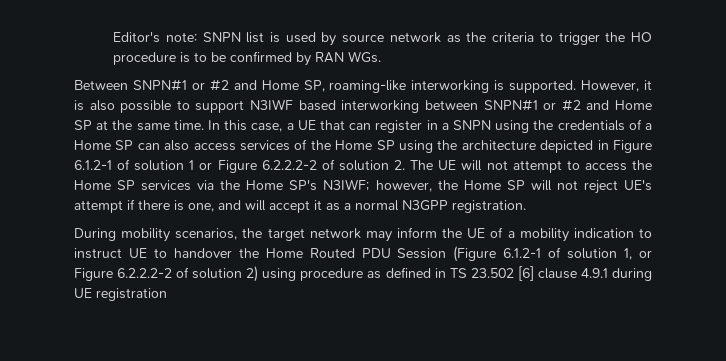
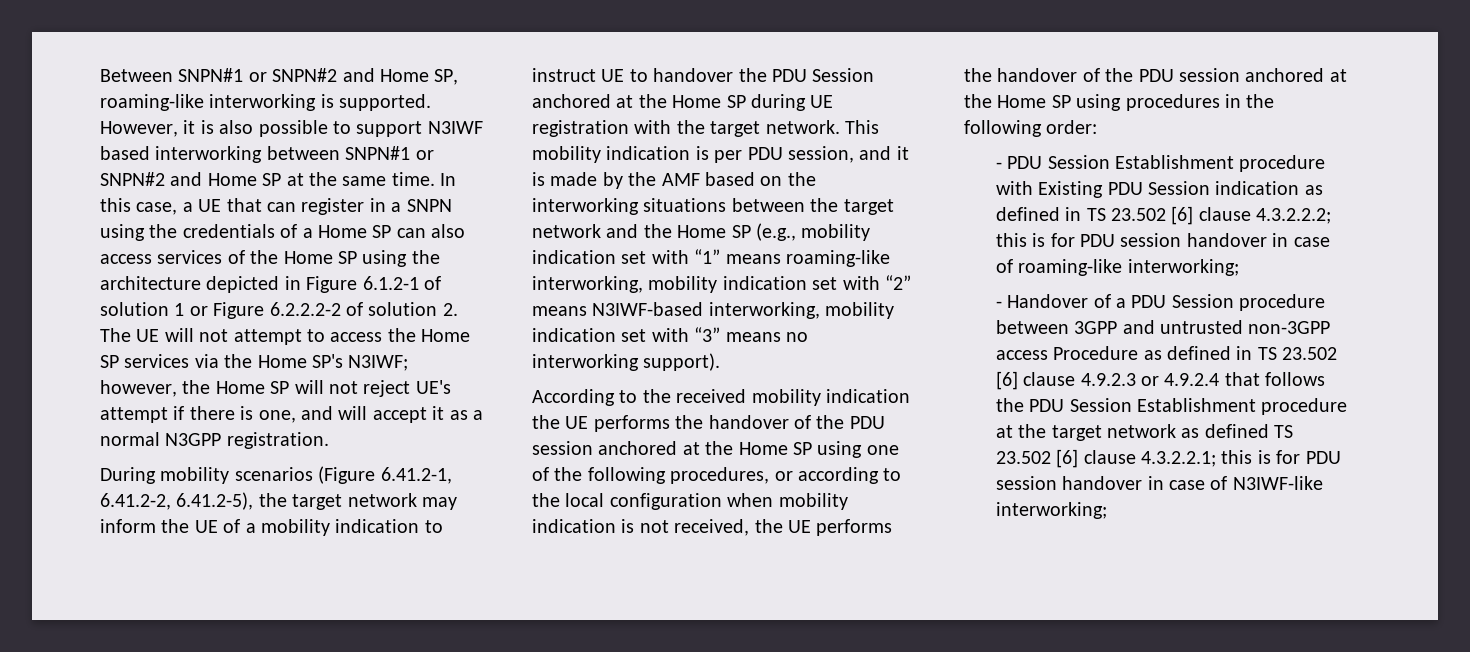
[113,32,652,46] [113,51,382,66] Editor's note: SNPN list is used by source network as the criteria to trigger the HO procedure is to be confirmed by RAN WGs. // -> (100, 75) none
[209,79,229,91] #2 -> [272,68,338,82] SNPN#2
[561,99,581,111] #2 -> [100,172,165,186] SNPN#2
[175,228,238,240] scenarios, -> [234,466,452,484] [100,492,254,510] scenarios (Figure 6.41.2-1, 6.41.2-2, 6.41.2-5),
[265,246,653,262] [74,266,652,282] [74,288,167,301] Home Routed PDU Session (Figure 6.1.2-1 of solution 1, or Figure 6.2.2.2-2 of solution 2) using procedure as defined in TS 23.502 [6] clause 4.9.1 during UE registration -> [772,68,875,82] [532,94,834,111] [532,120,879,137] [532,146,909,163] [532,172,816,189] [532,198,894,215] [532,223,871,241] [532,249,890,267] [532,275,911,293] [532,302,895,319] [532,327,808,342] [532,353,721,371] [532,389,910,406] [532,415,885,432] [532,441,899,458] [532,467,902,484] [532,493,848,510] [532,519,893,536] [964,68,1347,82] [964,94,1275,111] [964,120,1098,137] [995,155,1326,172] [995,181,1323,198] [995,206,1332,225] [995,233,1330,247] [995,259,1239,276] [995,294,1326,311] [995,320,1331,334] [995,346,1338,360] [995,371,1326,390] [995,398,1348,415] [995,424,1294,441] [995,449,1341,468] [995,476,1323,490] [995,502,1107,519] PDU Session anchored at the Home SP during UE registration with the target network. This mobility indication is per PDU session, and it is made by the AMF based on the interworking situations between the target network and the Home SP (e.g., mobility indication set with “1” means roaming-like interworking, mobility indication set with “2” means N3IWF-based interworking, mobility indication set with “3” means no interworking support). // According to the received mobility indication the UE performs the handover of the PDU session anchored at the Home SP using one of the following procedures, or according to the local configuration when mobility indication is not received, the UE performs the handover of the PDU session anchored at the Home SP using procedures in the following order: // - PDU Session Establishment procedure with Existing PDU Session indication as defined in TS 23.502 [6] clause 4.3.2.2.2; this is for PDU session handover in case of roaming-like interworking; // - Handover of a PDU Session procedure between 3GPP and untrusted non-3GPP access Procedure as defined in TS 23.502 [6] clause 4.9.2.3 or 4.9.2.4 that follows the PDU Session Establishment procedure at the target network as defined TS 23.502 [6] clause 4.3.2.2.1; this is for PDU session handover in case of N3IWF-like interworking;

